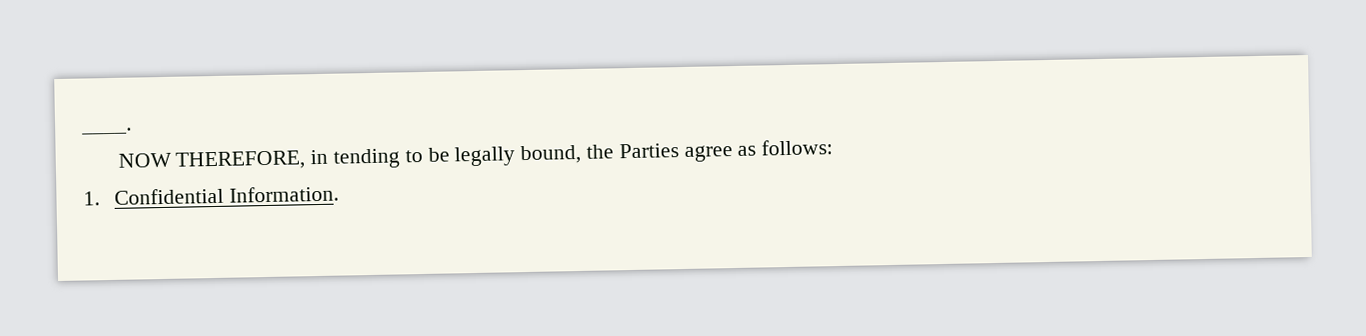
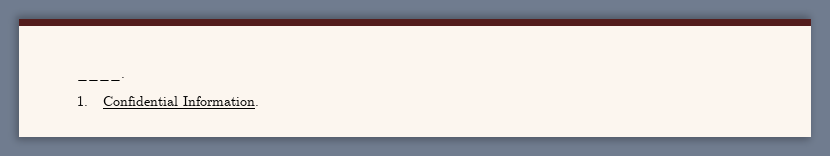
[117,139,834,171] // NOW THEREFORE, in tending to be legally bound, the Parties agree as follows: -> (125, 79) none

